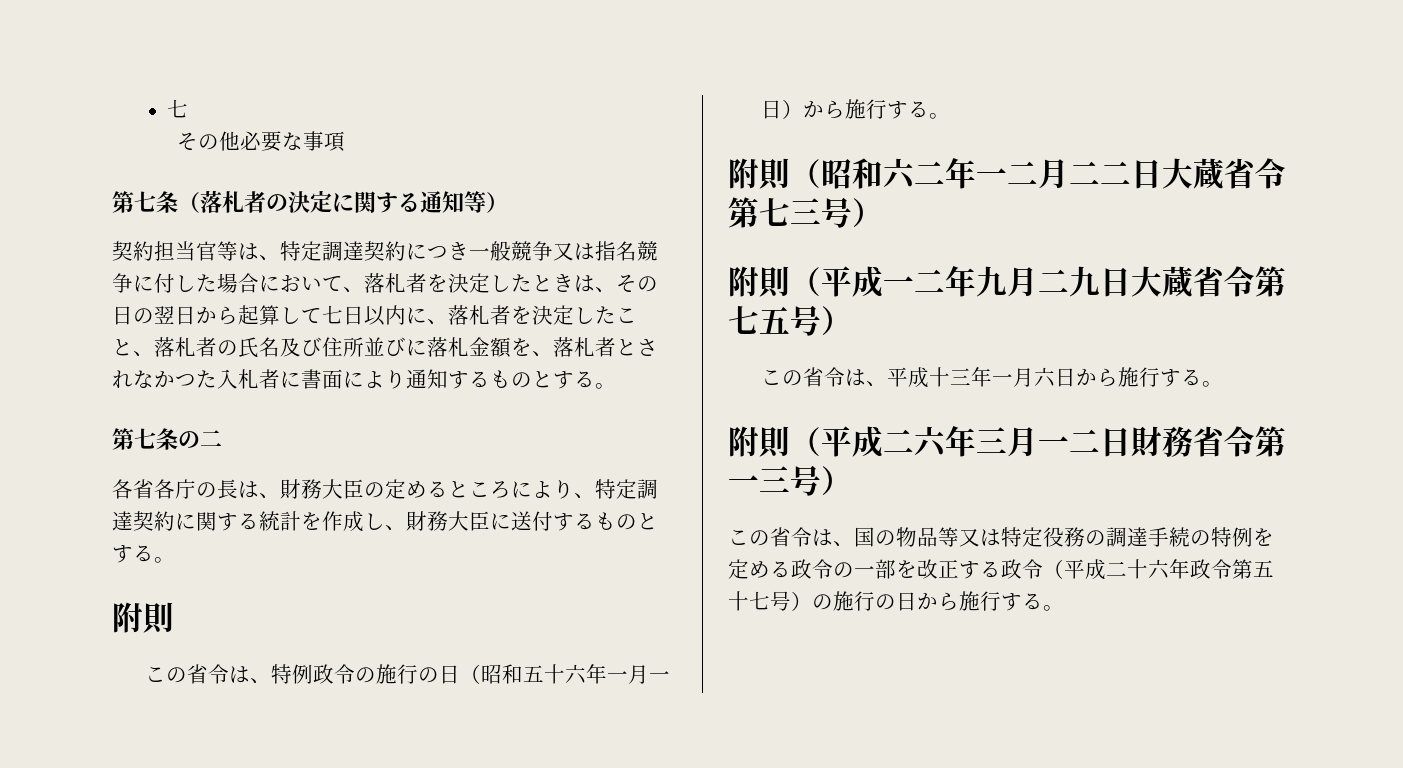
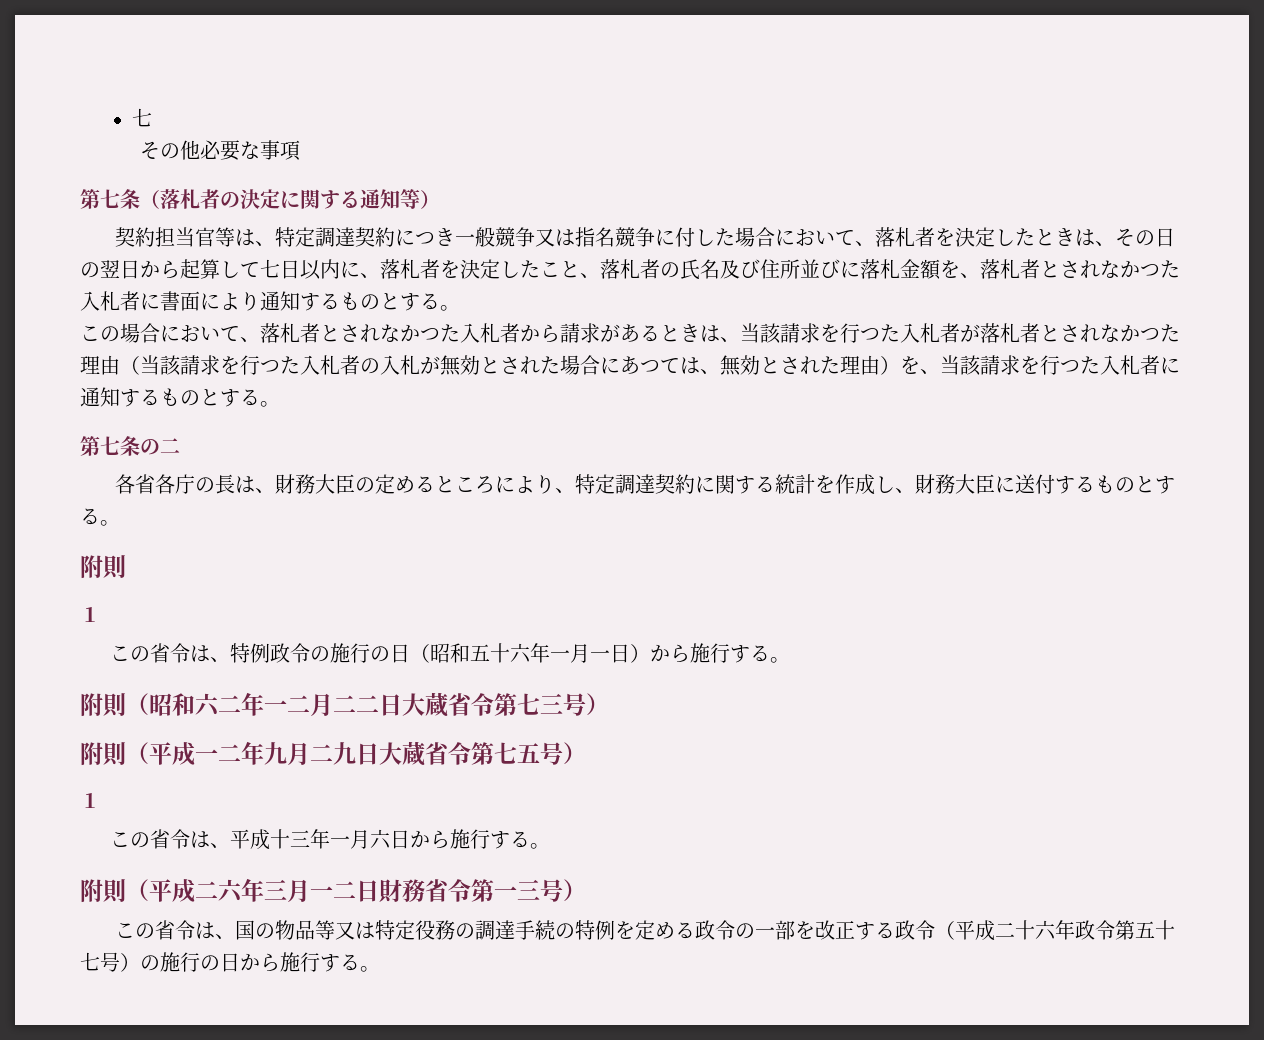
(616, 386) none -> [80,323,1180,344] [80,355,1180,376] [80,387,280,407] // この場合において、落札者とされなかつた入札者から請求があるときは、当該請求を行つた入札者が落札者とされなかつた理由（当該請求を行つた入札者の入札が無効とされた場合にあつては、無効とされた理由）を、当該請求を行つた入札者に通知するものとする。
(174, 618) none -> [80,607,100,622] // １
(852, 320) none -> [80,793,100,808] // １

